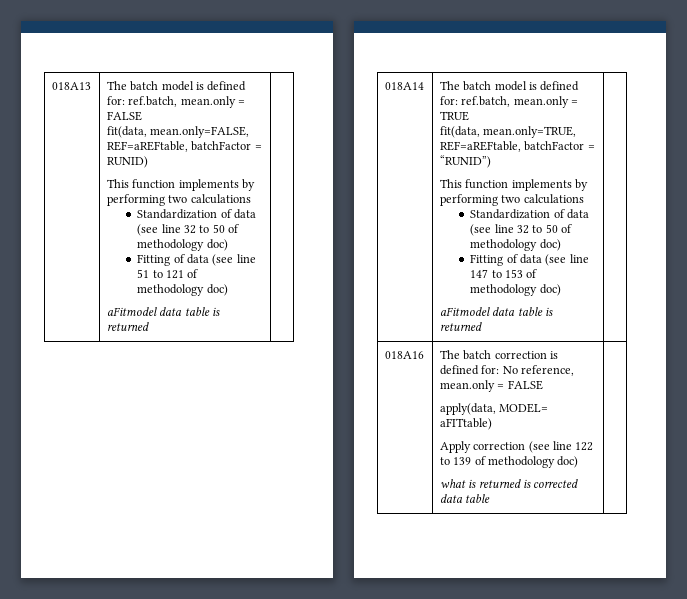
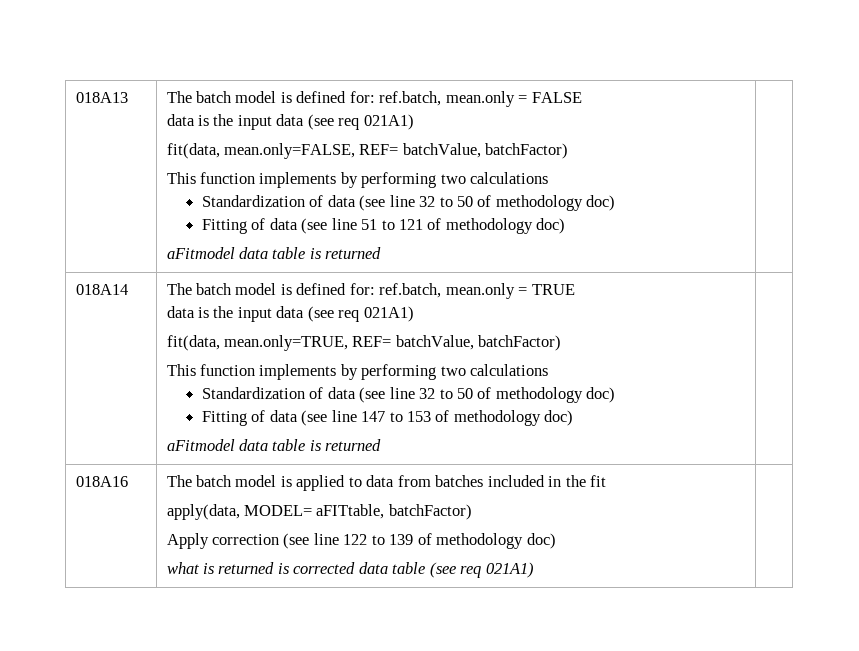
[106,126,250,138] [106,141,262,152] [106,156,148,168] fit(data, mean.only=FALSE, REF=aREFtable, batchFactor = RUNID) -> [166,114,414,130] [166,143,569,159] data is the input data (see req 021A1) // fit(data, mean.only=FALSE, REF= batchValue, batchFactor)
[439,126,577,138] [439,141,595,152] [439,155,491,168] fit(data, mean.only=TRUE, REF=aREFtable, batchFactor = “RUNID”) -> [166,306,414,322] [166,335,562,351] data is the input data (see req 021A1) // fit(data, mean.only=TRUE, REF= batchValue, batchFactor)
[494,351,558,359] [439,365,574,376] [439,380,543,392] correction is defined for: No reference, mean.only = FALSE -> [235,475,606,491] model is applied to data from batches included in the fit
[439,418,492,430] aFITtable) -> [316,504,472,520] aFITtable, batchFactor)
(491, 498) none -> [429,562,534,578] (see req 021A1)

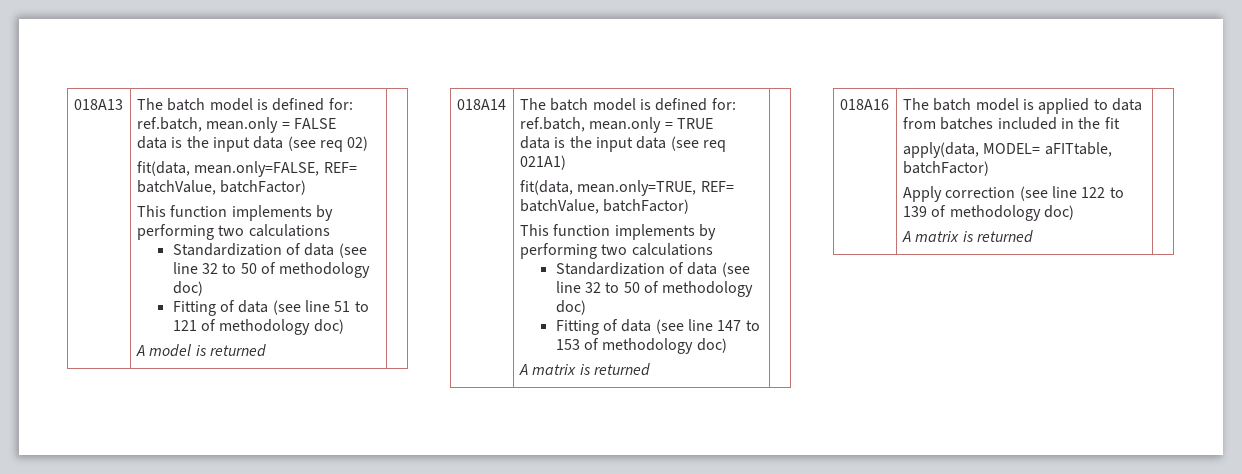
[363,114,414,130] 021A1) -> [347,136,369,151] 02)
[166,247,306,259] aFitmodel data table -> [135,344,192,357] A model
[166,439,306,451] aFitmodel data table -> [518,364,577,375] A matrix
[166,562,534,578] what is returned is corrected data table (see req 021A1) -> [901,230,1033,243] A matrix is returned

